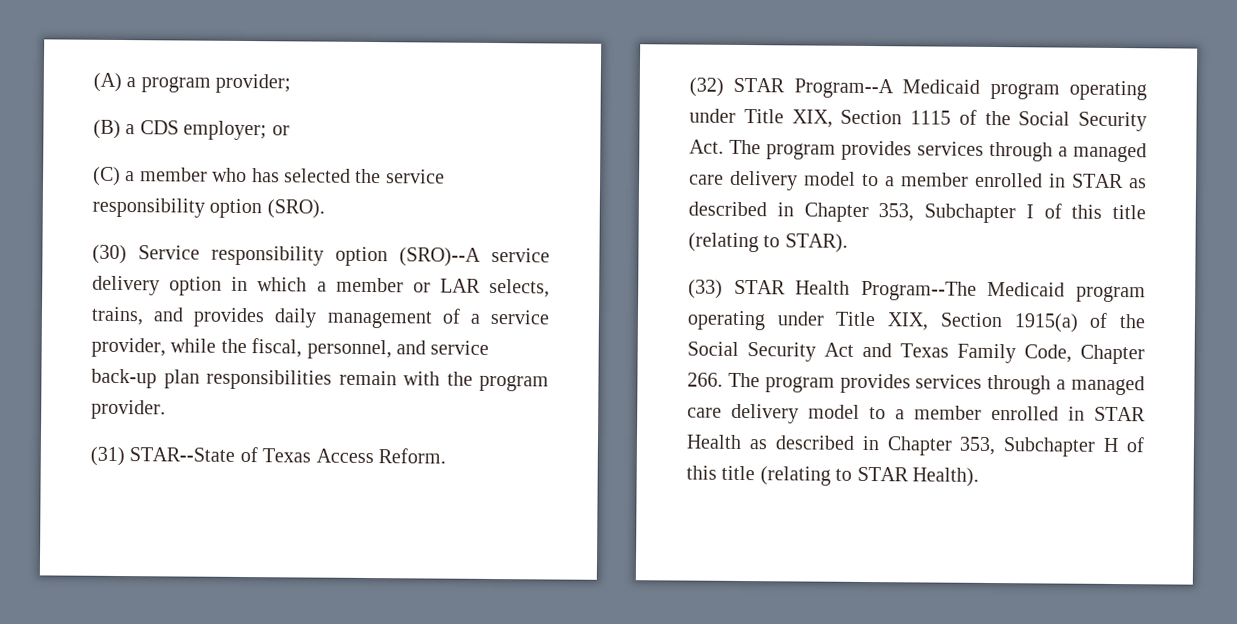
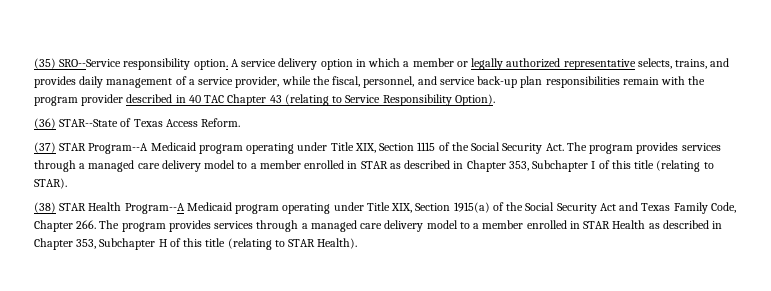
[93,72,292,94] [93,119,290,141] [92,166,445,186] [92,197,325,219] [92,244,481,267] (A) a program provider; // (B) a CDS employer; or // (C) a member who has selected the service responsibility option (SRO). // (30) Service responsibility option (SRO)--A -> [34,58,239,70] (35) SRO--Service responsibility option. A
[439,278,481,293] LAR -> [471,58,636,70] legally authorized representative
[91,399,166,420] [90,446,125,467] provider. // (31) -> [81,94,495,106] [34,118,56,129] provider described in 40 TAC Chapter 43 (relating to Service Responsibility Option). // (36)
[689,77,724,97] (32) -> [34,142,56,153] (37)
[688,279,977,301] (33) STAR Health Program--The -> [34,202,185,214] (38) STAR Health Program--A

